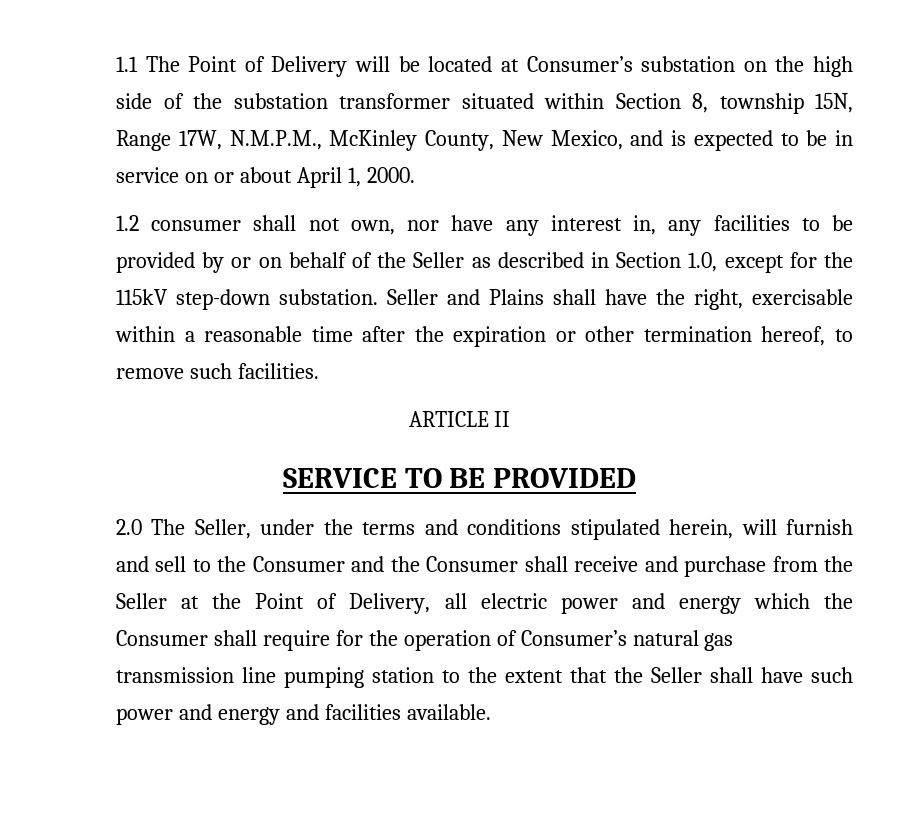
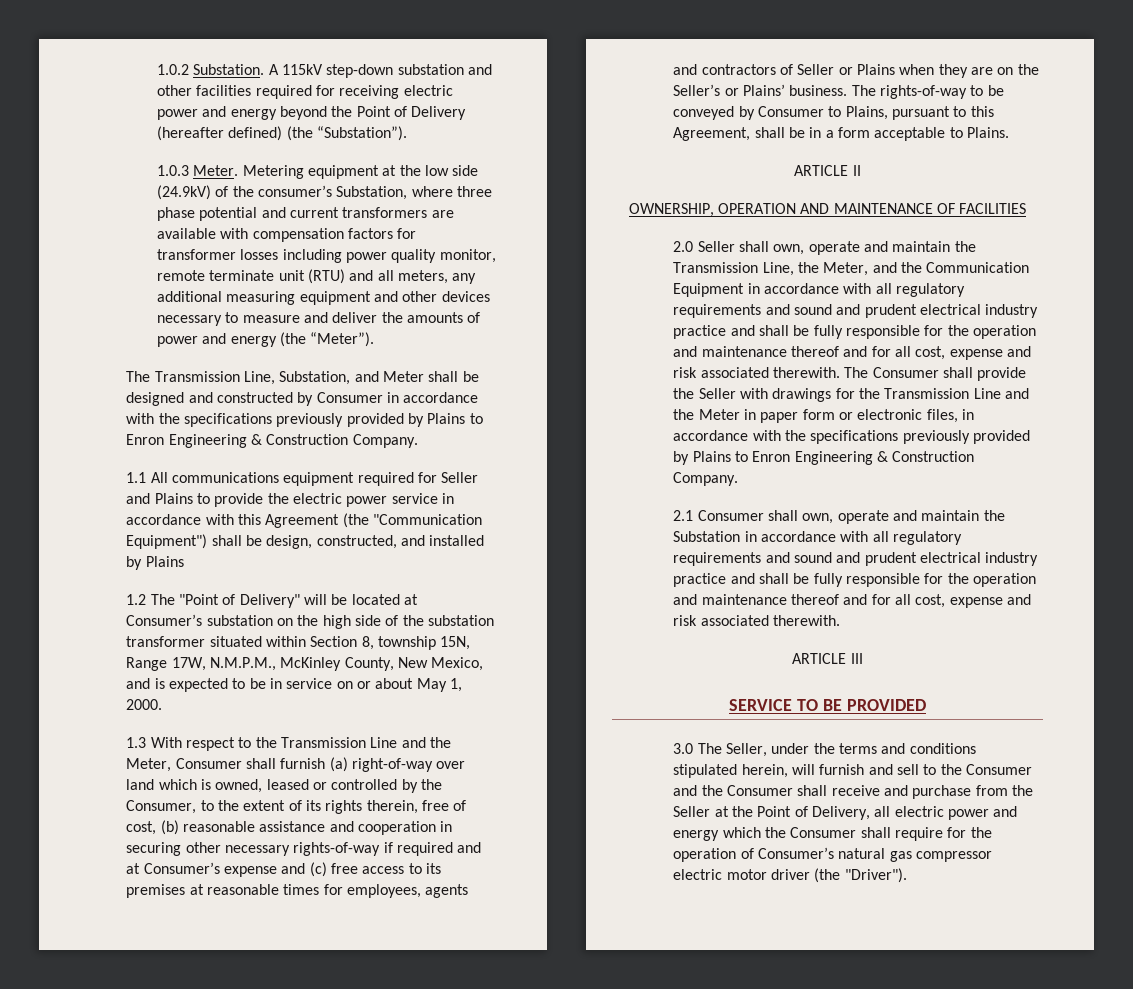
[116,56,348,77] 1.1 The Point of Delivery -> [157,64,493,78] [157,85,453,99] [157,106,467,120] [157,126,408,141] [157,165,479,179] [157,185,493,200] [157,207,454,221] [157,228,417,242] [157,249,496,263] [157,269,477,284] [157,291,490,305] [157,312,481,326] [157,332,375,347] [126,371,479,385] [126,392,479,406] [126,413,483,427] [126,434,418,448] [126,472,479,486] [126,493,455,507] [126,513,483,528] [126,534,485,549] [126,556,184,570] [126,594,300,608] 1.0.2 Substation. A 115kV step-down substation and other facilities required for receiving electric power and energy beyond the Point of Delivery (hereafter defined) (the “Substation”). // 1.0.3 Meter. Metering equipment at the low side (24.9kV) of the consumer’s Substation, where three phase potential and current transformers are available with compensation factors for transformer losses including power quality monitor, remote terminate unit (RTU) and all meters, any additional measuring equipment and other devices necessary to measure and deliver the amounts of power and energy (the “Meter”). // The Transmission Line, Substation, and Meter shall be designed and constructed by Consumer in accordance with the specifications previously provided by Plains to Enron Engineering & Construction Company. // 1.1 All communications equipment required for Seller and Plains to provide the electric power service in accordance with this Agreement (the "Communication Equipment") shall be design, constructed, and installed by Plains // 1.2 The "Point of Delivery"
[296,167,342,188] April -> [416,678,447,692] May
[116,215,854,236] [116,252,854,273] [116,289,853,310] [115,326,853,347] [116,363,319,379] [408,411,511,427] 1.2 consumer shall not own, nor have any interest in, any facilities to be provided by or on behalf of the Seller as described in Section 1.0, except for the 115kV step-down substation. Seller and Plains shall have the right, exercisable within a reasonable time after the expiration or other termination hereof, to remove such facilities. // ARTICLE II -> [126,737,452,751] [126,757,466,772] [126,779,443,793] [126,800,467,814] [126,820,453,835] [126,842,482,856] [126,862,442,877] [126,884,469,898] [673,64,1039,78] [673,84,1004,99] [673,106,994,120] [673,127,1010,141] [794,165,861,176] [628,203,1027,217] [673,241,976,255] [673,262,1030,276] [673,283,966,297] [673,304,1039,318] [673,325,1037,339] [673,346,1032,360] [673,367,1027,381] [673,388,1030,402] [673,409,975,423] [673,430,1031,444] [673,451,975,465] [673,472,739,486] [673,510,1005,524] [673,531,963,545] [673,552,1039,566] [673,573,1037,587] [673,594,1032,608] [673,615,841,626] [792,653,863,664] 1.3 With respect to the Transmission Line and the Meter, Consumer shall furnish (a) right-of-way over land which is owned, leased or controlled by the Consumer, to the extent of its rights therein, free of cost, (b) reasonable assistance and cooperation in securing other necessary rights-of-way if required and at Consumer’s expense and (c) free access to its premises at reasonable times for employees, agents and contractors of Seller or Plains when they are on the Seller’s or Plains’ business. The rights-of-way to be conveyed by Consumer to Plains, pursuant to this Agreement, shall be in a form acceptable to Plains. // ARTICLE II // OWNERSHIP, OPERATION AND MAINTENANCE OF FACILITIES // 2.0 Seller shall own, operate and maintain the Transmission Line, the Meter, and the Communication Equipment in accordance with all regulatory requirements and sound and prudent electrical industry practice and shall be fully responsible for the operation and maintenance thereof and for all cost, expense and risk associated therewith. The Consumer shall provide the Seller with drawings for the Transmission Line and the Meter in paper form or electronic files, in accordance with the specifications previously provided by Plains to Enron Engineering & Construction Company. // 2.1 Consumer shall own, operate and maintain the Substation in accordance with all regulatory requirements and sound and prudent electrical industry practice and shall be fully responsible for the operation and maintenance thereof and for all cost, expense and risk associated therewith. // ARTICLE III
[116,519,143,535] 2.0 -> [673,743,694,754] 3.0
[116,667,853,688] [116,704,491,725] transmission line pumping station to the extent that the Seller shall have such power and energy and facilities available. -> [916,851,993,862] [673,868,907,883] compressor electric motor driver (the "Driver").

